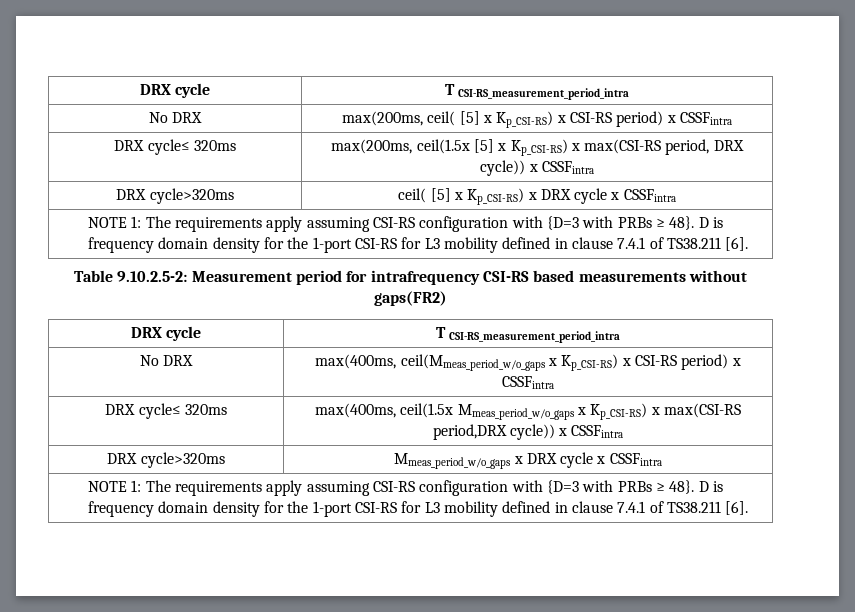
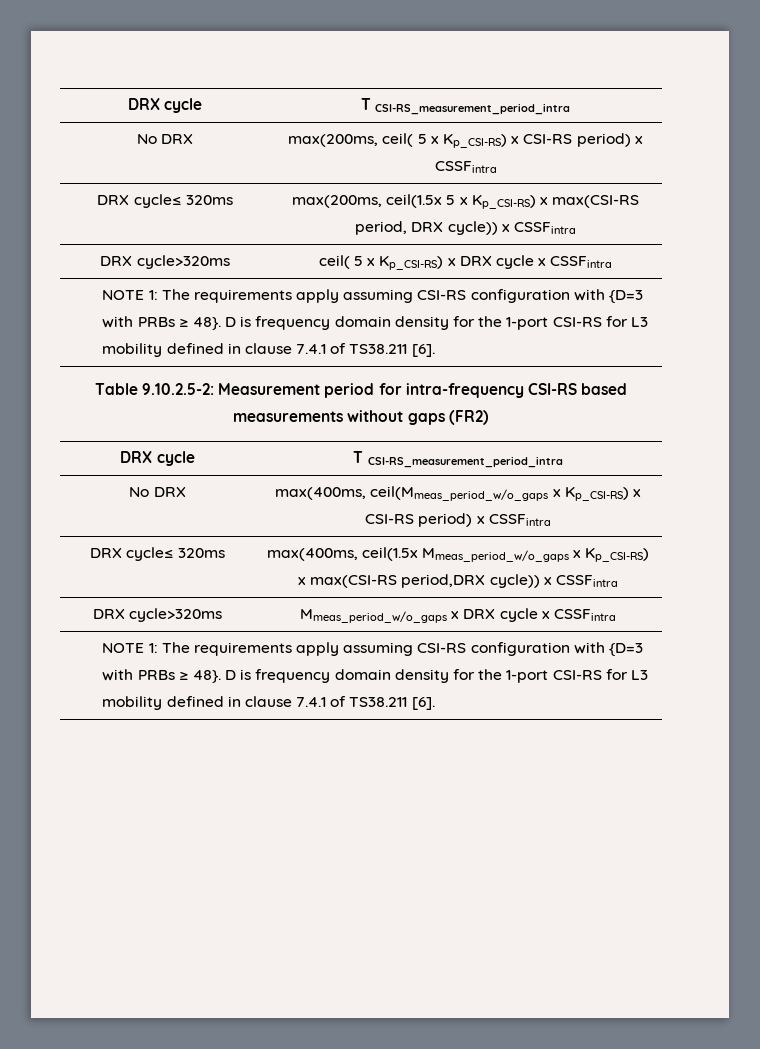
[459,111,480,125] [5] -> [417,134,427,144] 5
[473,139,494,153] [5] -> [446,195,456,205] 5
[430,188,451,202] [5] -> [353,256,363,266] 5
[370,270,480,285] intrafrequency -> [405,383,524,398] intra-frequency
[374,291,447,306] gaps(FR2) -> [407,410,489,425] gaps (FR2)

